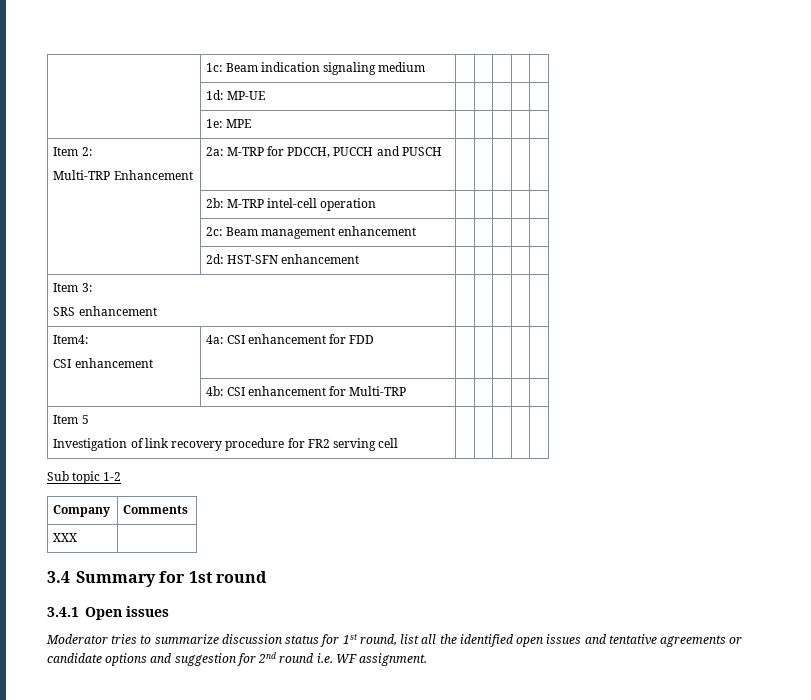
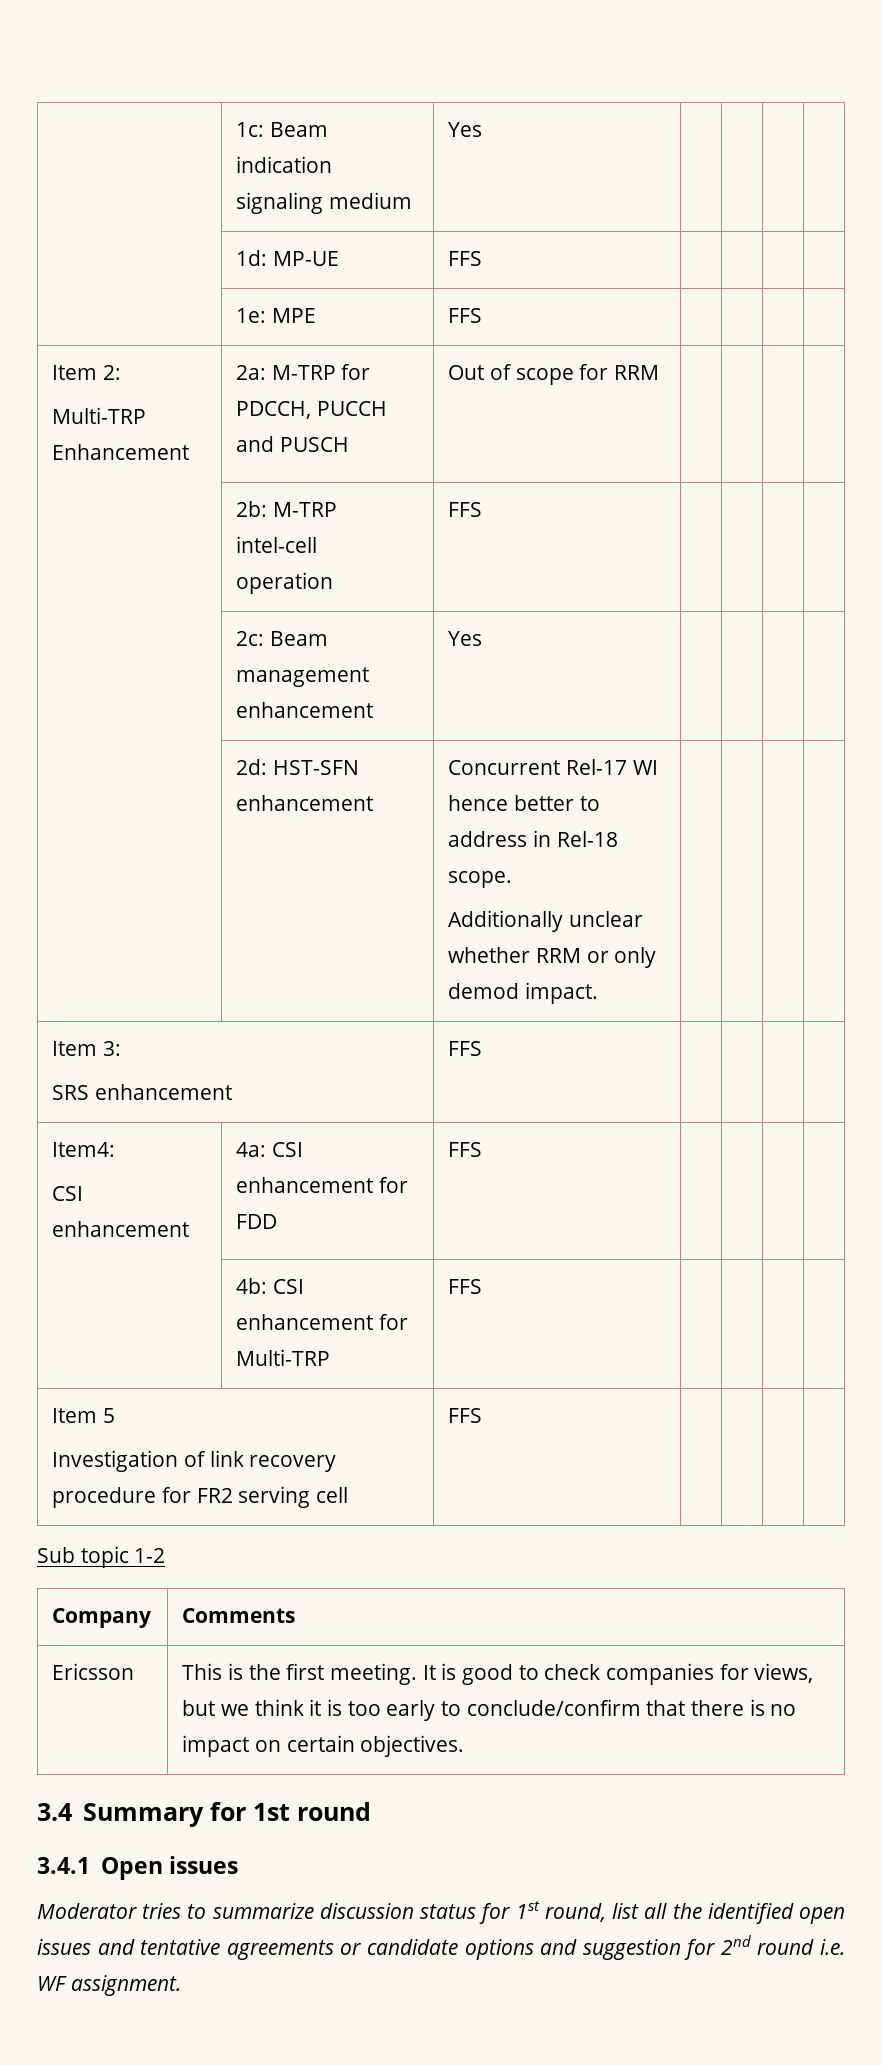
(426, 67) none -> [448,122,483,137] Yes
(265, 95) none -> [448,251,483,266] FFS
(251, 123) none -> [448,308,483,323] FFS
(442, 151) none -> [448,364,659,385] Out of scope for RRM
(377, 204) none -> [448,502,483,517] FFS
(417, 231) none -> [448,631,483,646] Yes
(359, 259) none -> [448,759,658,775] [448,795,600,811] [448,830,618,847] [448,871,513,888] [448,910,643,932] [448,947,657,968] [448,982,598,1004] Concurrent Rel-17 WI hence better to address in Rel-18 scope. // Additionally unclear whether RRM or only demod impact.
(157, 311) none -> [448,1041,483,1056] FFS
(375, 339) none -> [448,1142,483,1157] FFS
(407, 391) none -> [448,1279,483,1294] FFS
(399, 443) none -> [448,1408,483,1423] FFS
[53,533,78,542] XXX | -> [52,1663,135,1680] [182,1663,814,1685] [182,1699,797,1721] [182,1735,465,1757] Ericsson | This is the first meeting. It is good to check companies for views, but we think it is too early to conclude/confirm that there is no impact on certain objectives.

